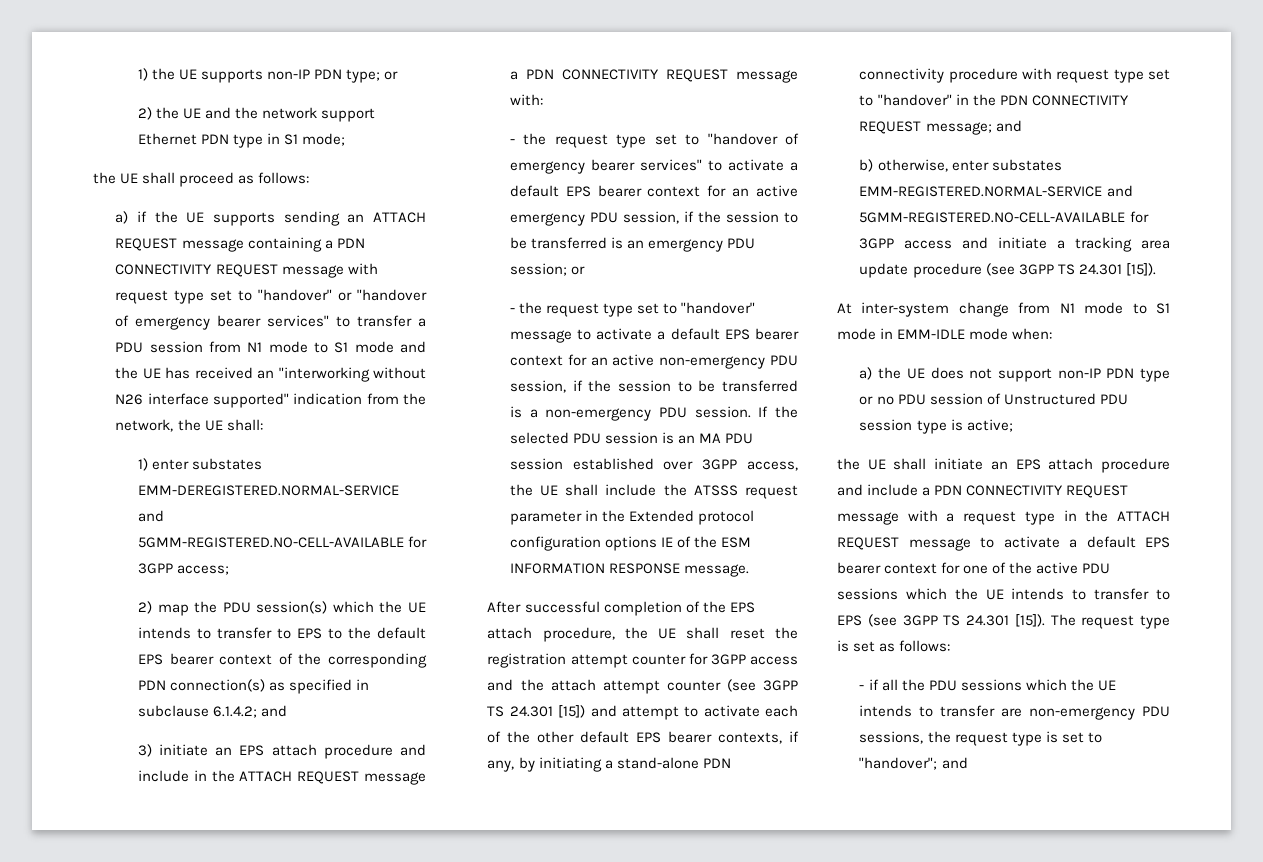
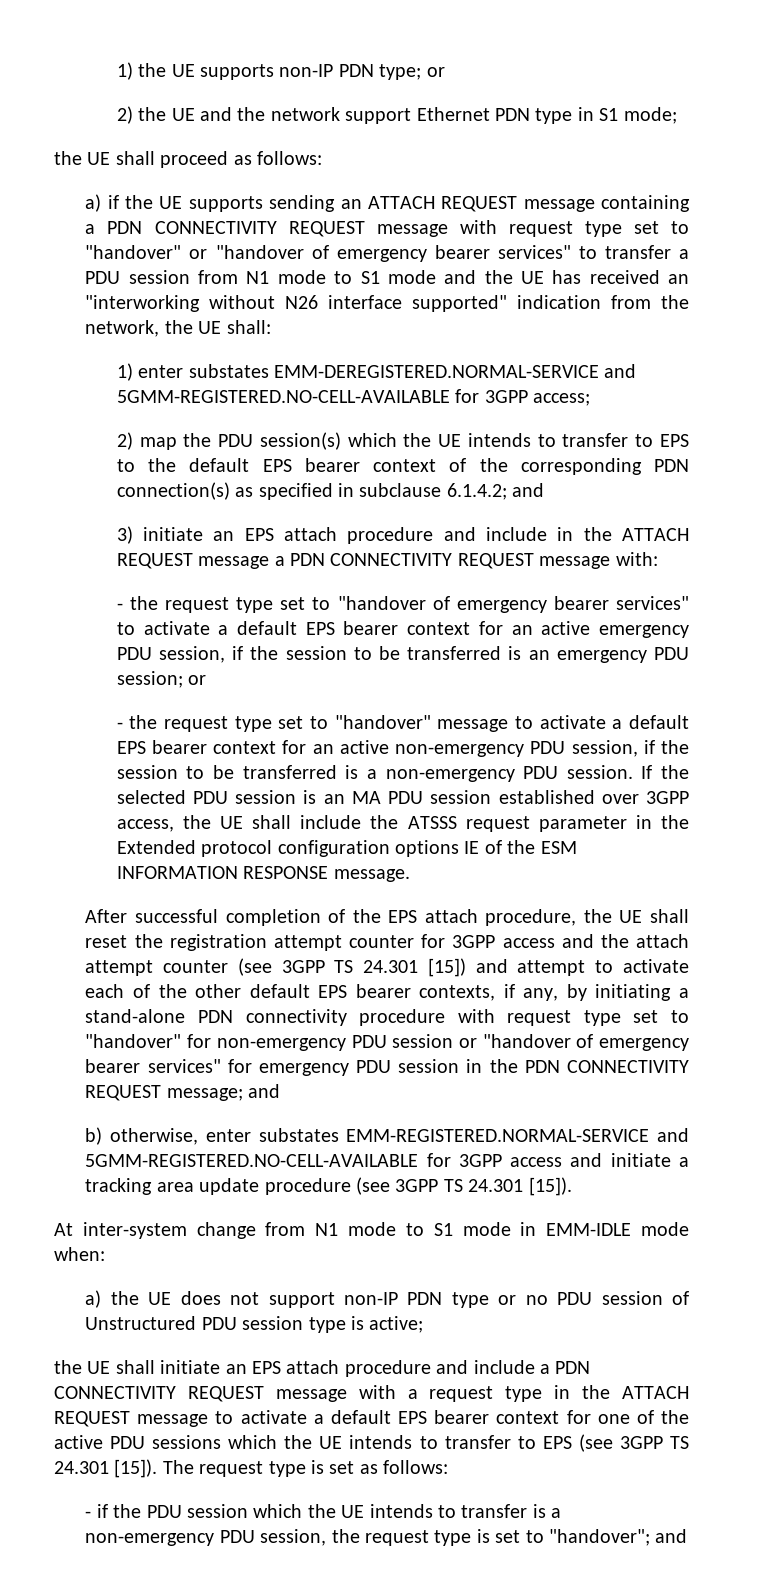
(952, 100) none -> [187,1034,689,1051] [85,1059,460,1076] for non-emergency PDU session or "handover of emergency bearer services" for emergency PDU session
[881,679,1116,691] [859,705,1170,720] [859,731,924,744] all the PDU sessions which the UE intends to transfer are non-emergency PDU sessions, -> [113,1504,562,1518] [85,1529,327,1546] the PDU session which the UE intends to transfer is a non-emergency PDU session,

